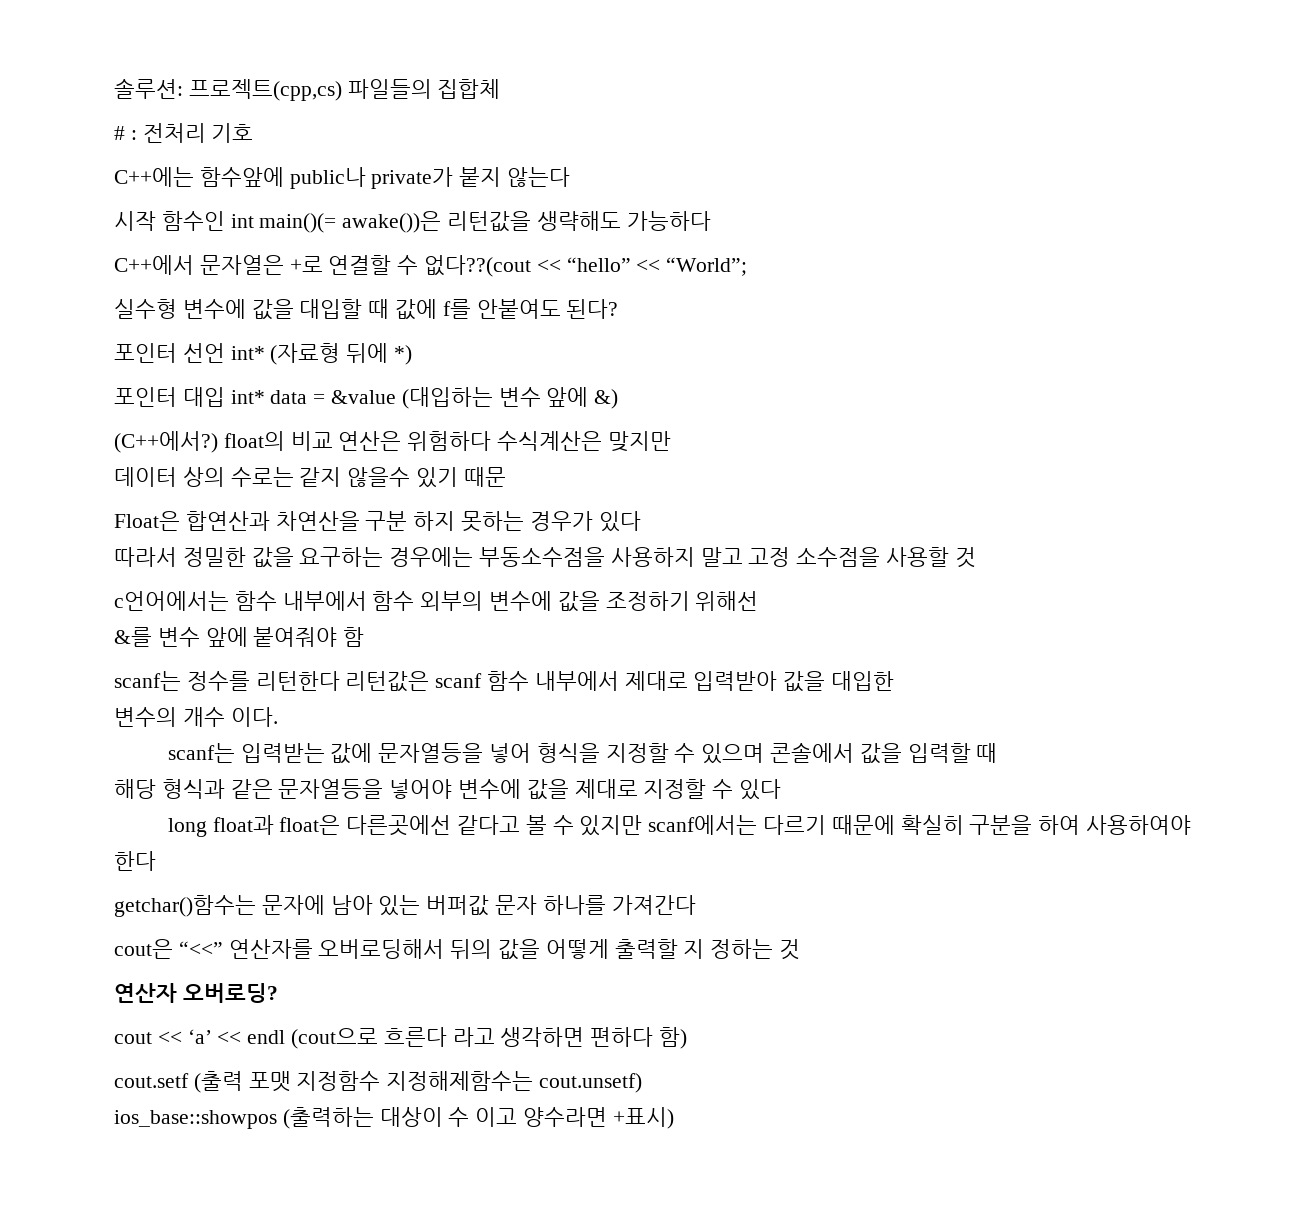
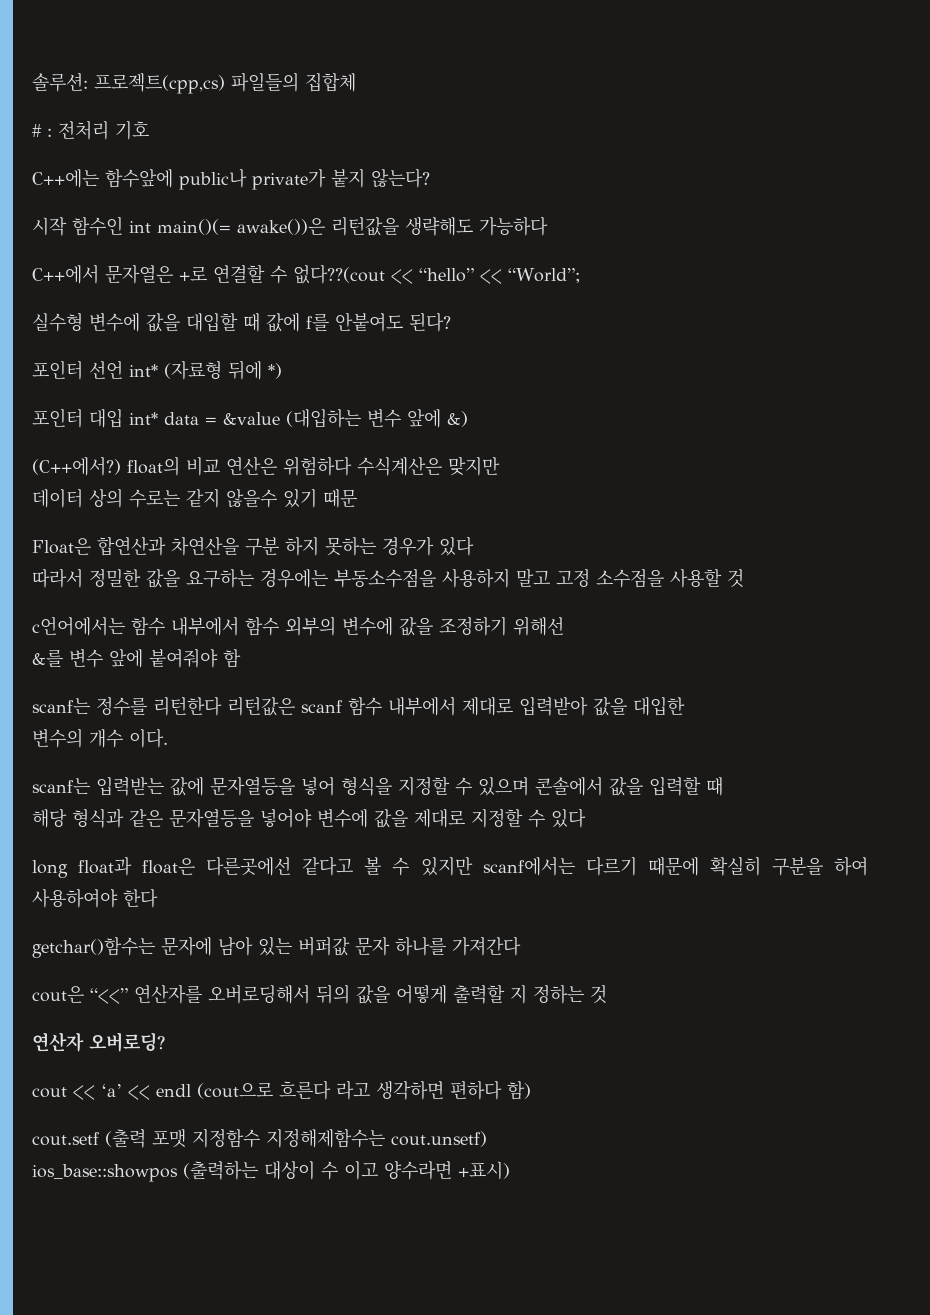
[507,167,571,187] 않는다 -> [371,168,430,188] 않는다?

